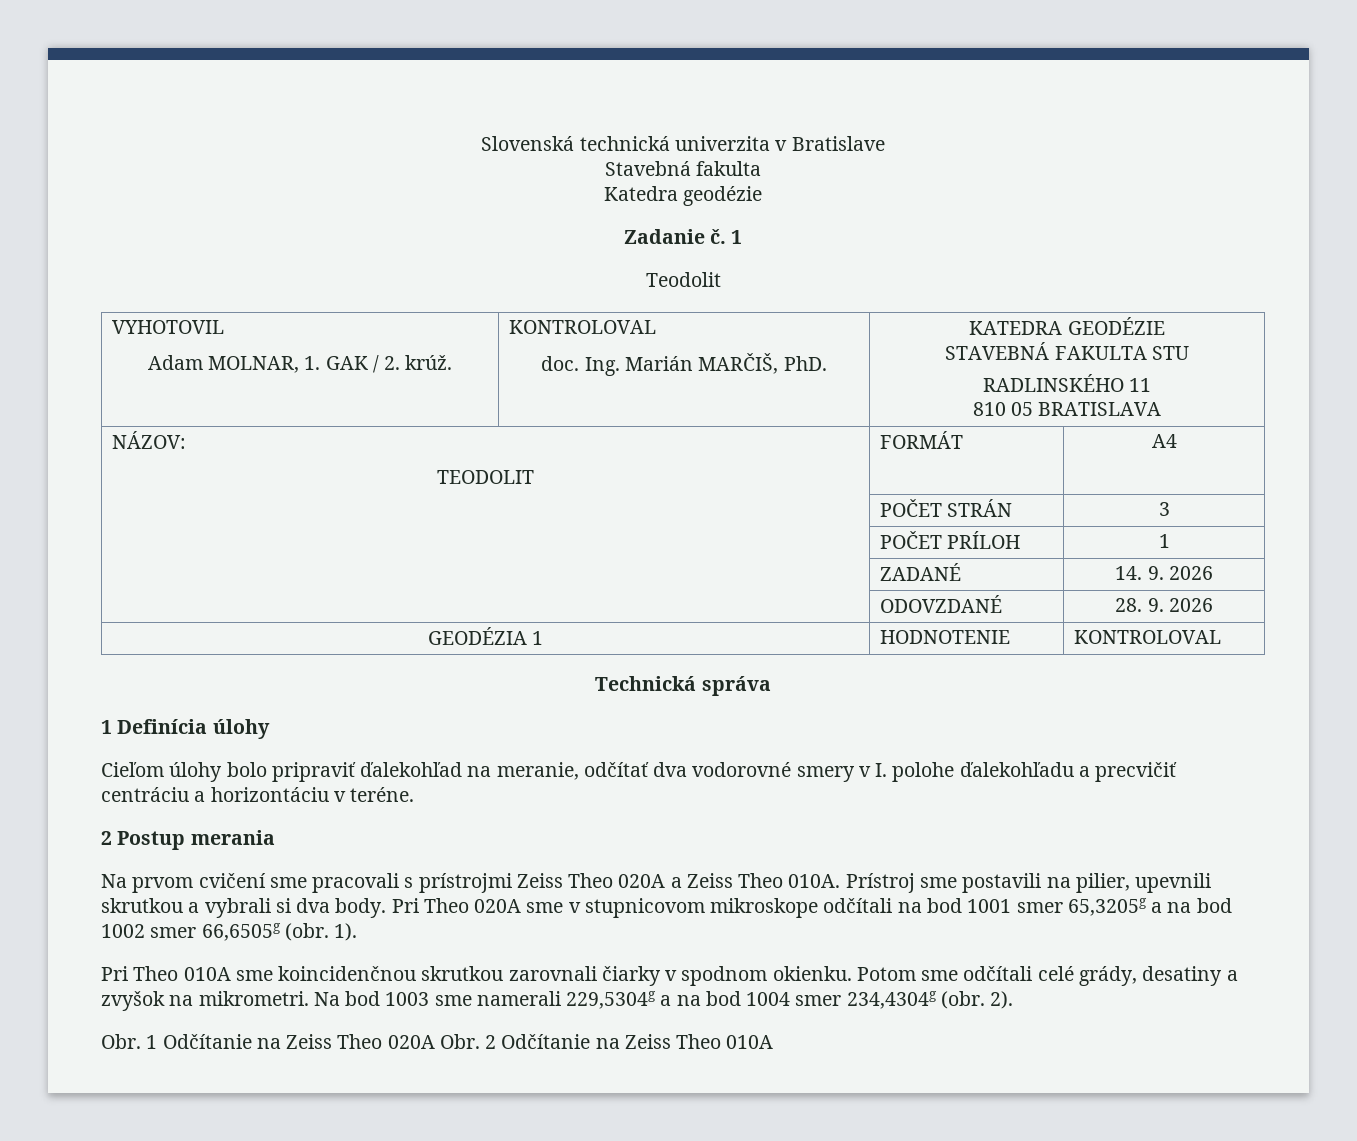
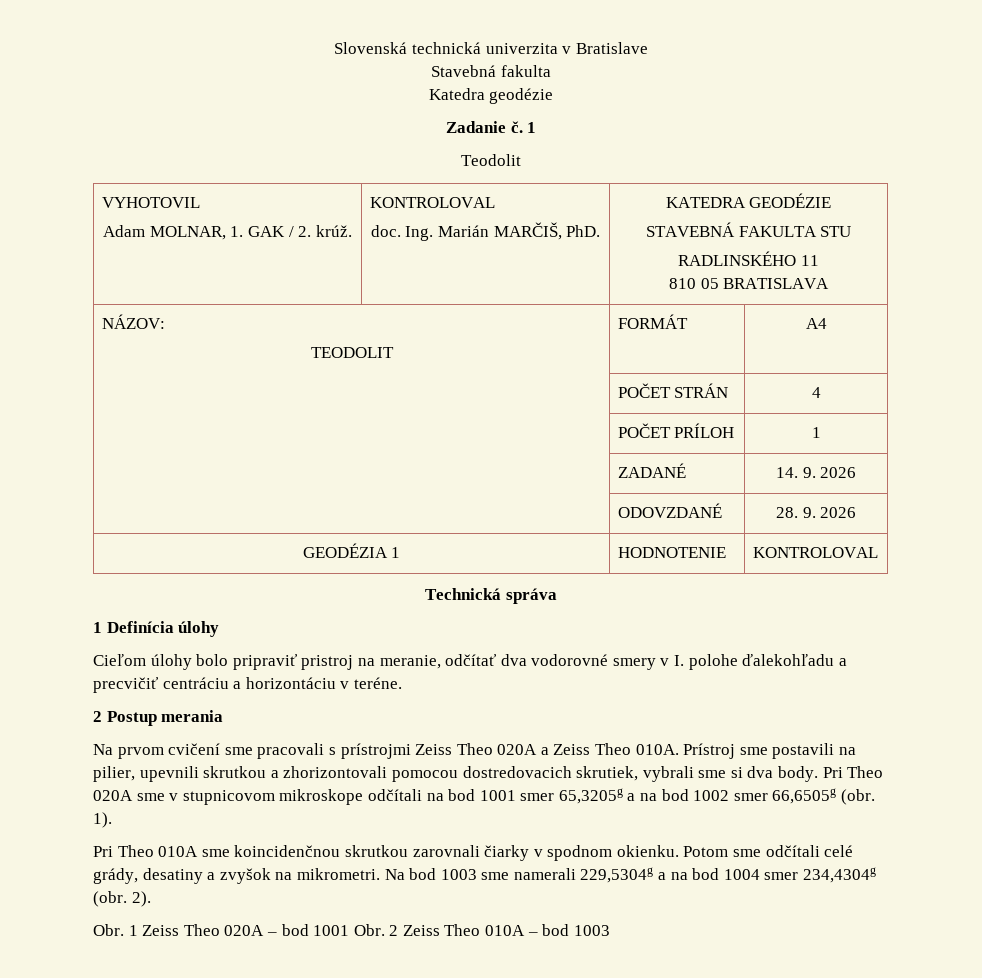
[1158,502,1170,516] 3 -> [811,387,821,398] 4
[360,762,463,777] ďalekohľad -> [301,655,354,670] pristroj
[204,898,271,918] vybrali -> [283,766,727,782] zhorizontovali pomocou dostredovacich skrutiek, vybrali sme
[162,1034,774,1049] Odčítanie na Zeiss Theo 020A Obr. 2 Odčítanie na Zeiss Theo 010A -> [142,924,610,936] Zeiss Theo 020A – bod 1001 Obr. 2 Zeiss Theo 010A – bod 1003

